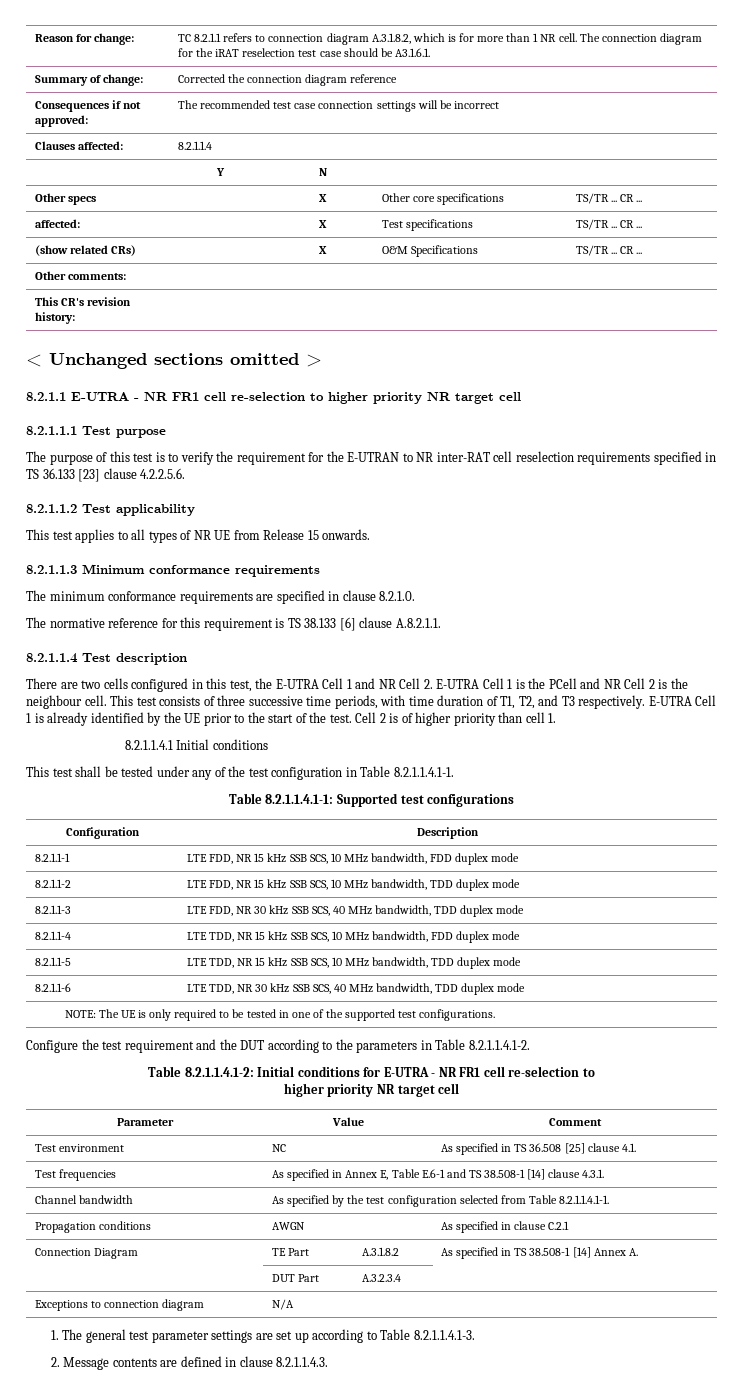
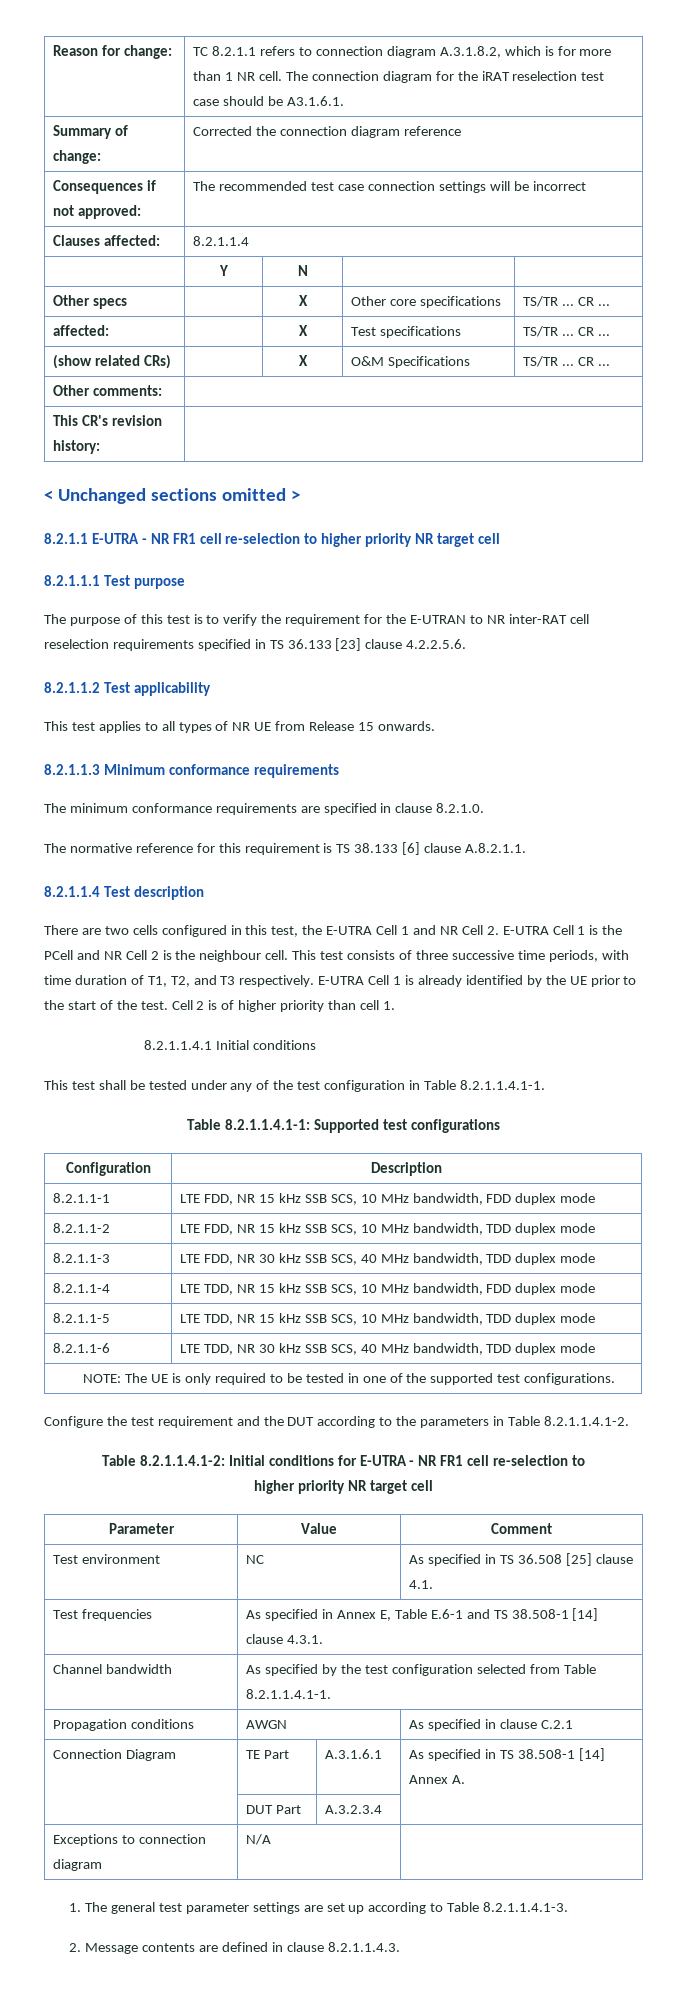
[362,1247,400,1256] A.3.1.8.2 -> [325,1749,383,1759] A.3.1.6.1

